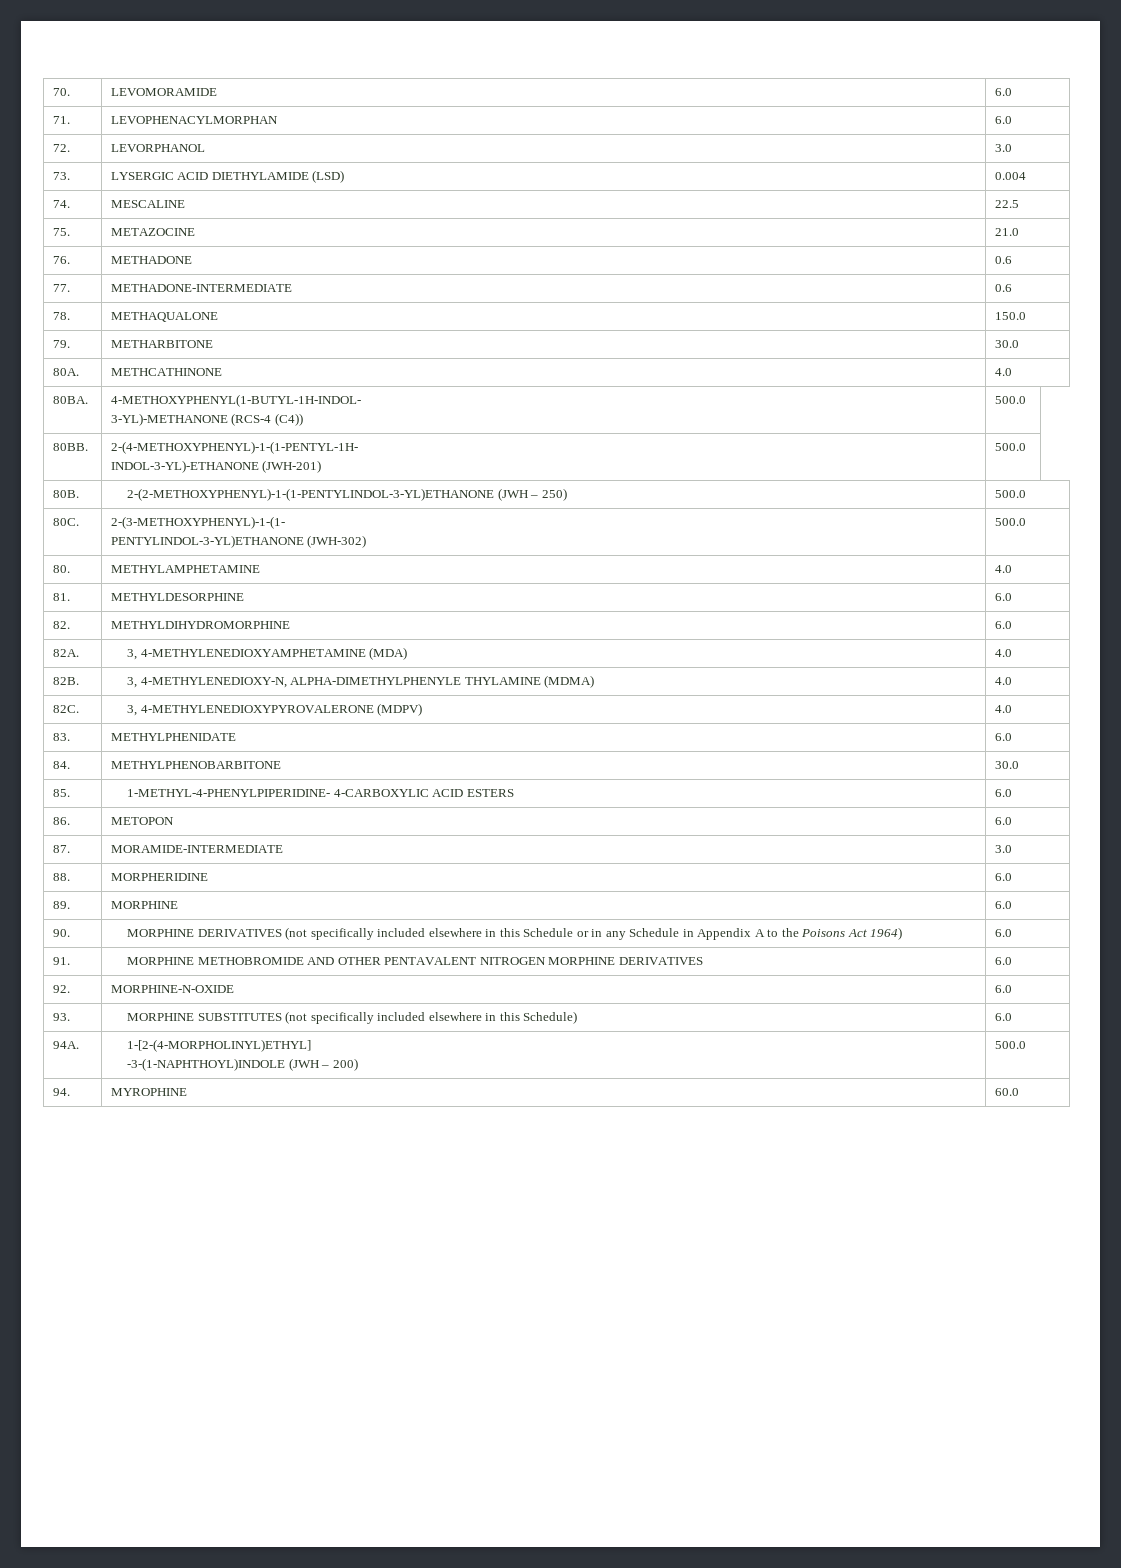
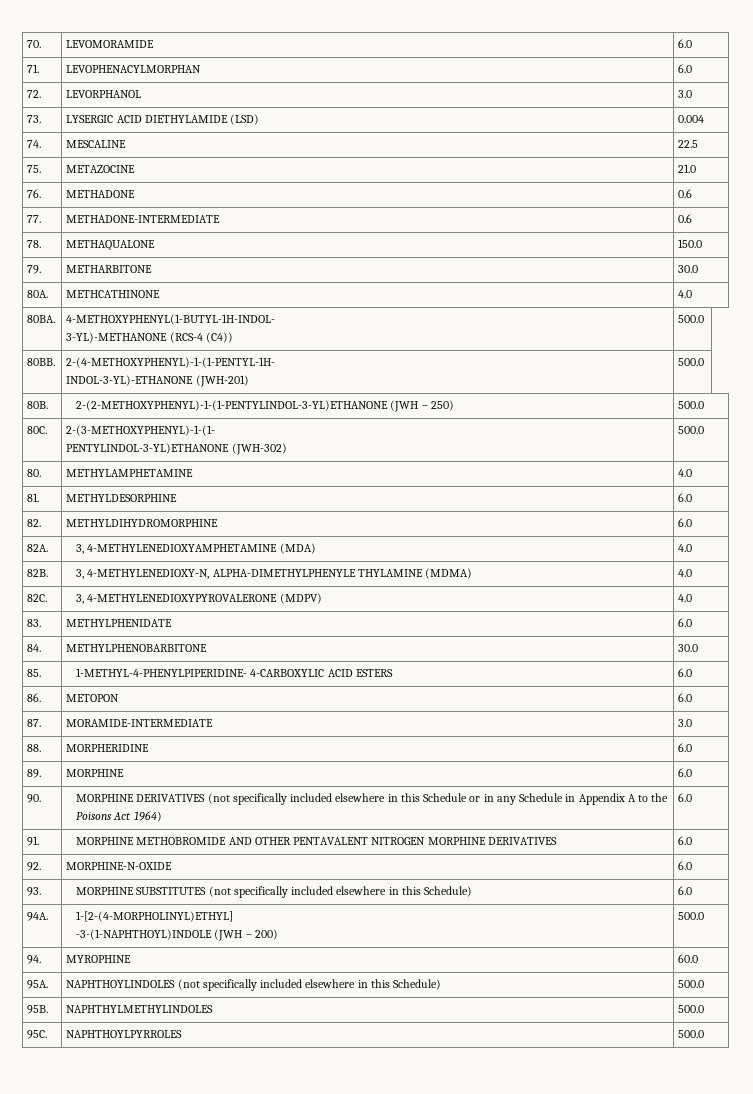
(1019, 1092) none -> [27,980,49,989] [66,979,442,991] [678,980,705,988] [27,1005,49,1014] [66,1005,214,1013] [678,1005,705,1013] [27,1030,48,1039] [66,1030,183,1038] [678,1030,705,1038] // 95A. | NAPHTHOYLINDOLES (not specifically included elsewhere in this Schedule) | 500.0 // 95B. | NAPHTHYLMETHYLINDOLES | 500.0 // 95C. | NAPHTHOYLPYRROLES | 500.0

